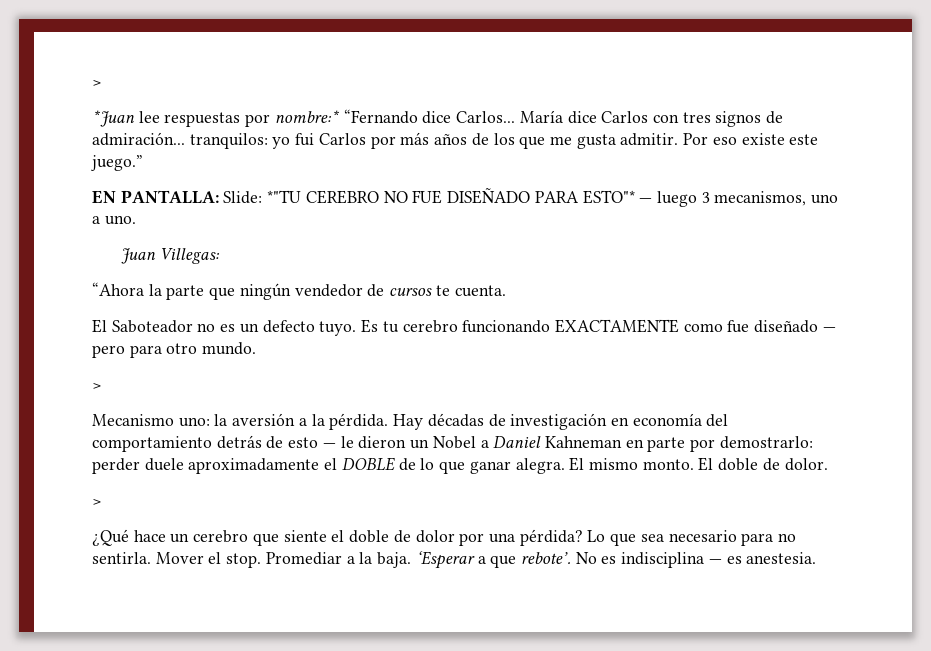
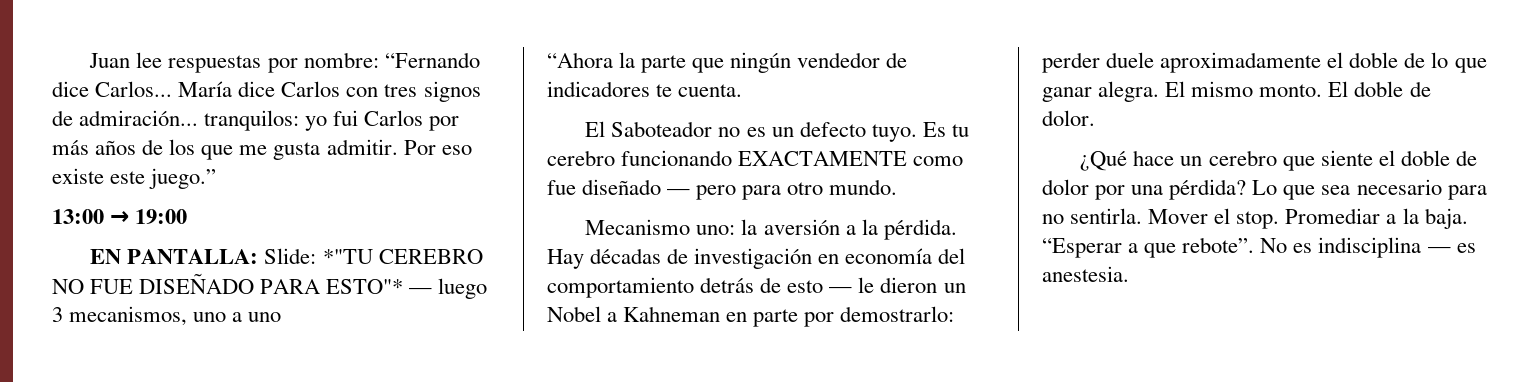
[92,80,102,87] [92,110,135,127] > // *Juan -> [89,53,131,68] Juan
[274,110,340,123] nombre:* -> [303,52,379,68] nombre:
(143, 163) none -> [52,209,188,224] // 13:00 → 19:00
[104,215,136,225] [121,248,220,264] uno. // Juan Villegas: -> [248,312,282,322] uno
[389,288,433,296] cursos -> [547,81,650,97] indicadores
[92,383,102,390] // > -> (898, 187) none
[493,436,542,448] Daniel -> (618, 317) none
[341,457,395,471] DOBLE -> [1349,52,1399,68] doble
[92,499,102,506] // > -> (1095, 118) none
[415,551,475,569] ‘Esperar -> [1042,238,1122,258] “Esperar
[520,552,571,564] rebote’. -> [1182,237,1255,253] rebote”.

